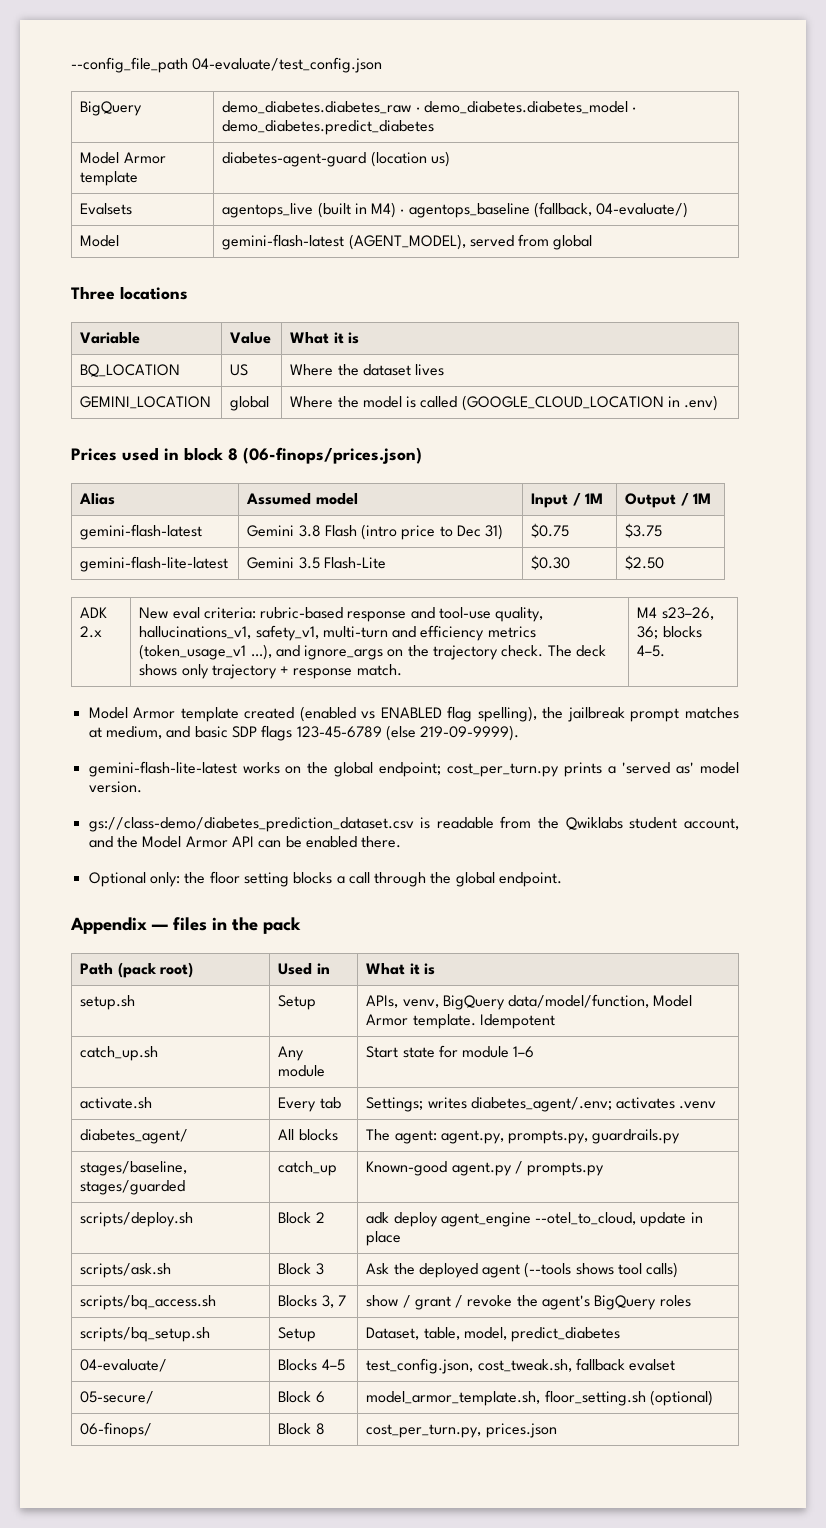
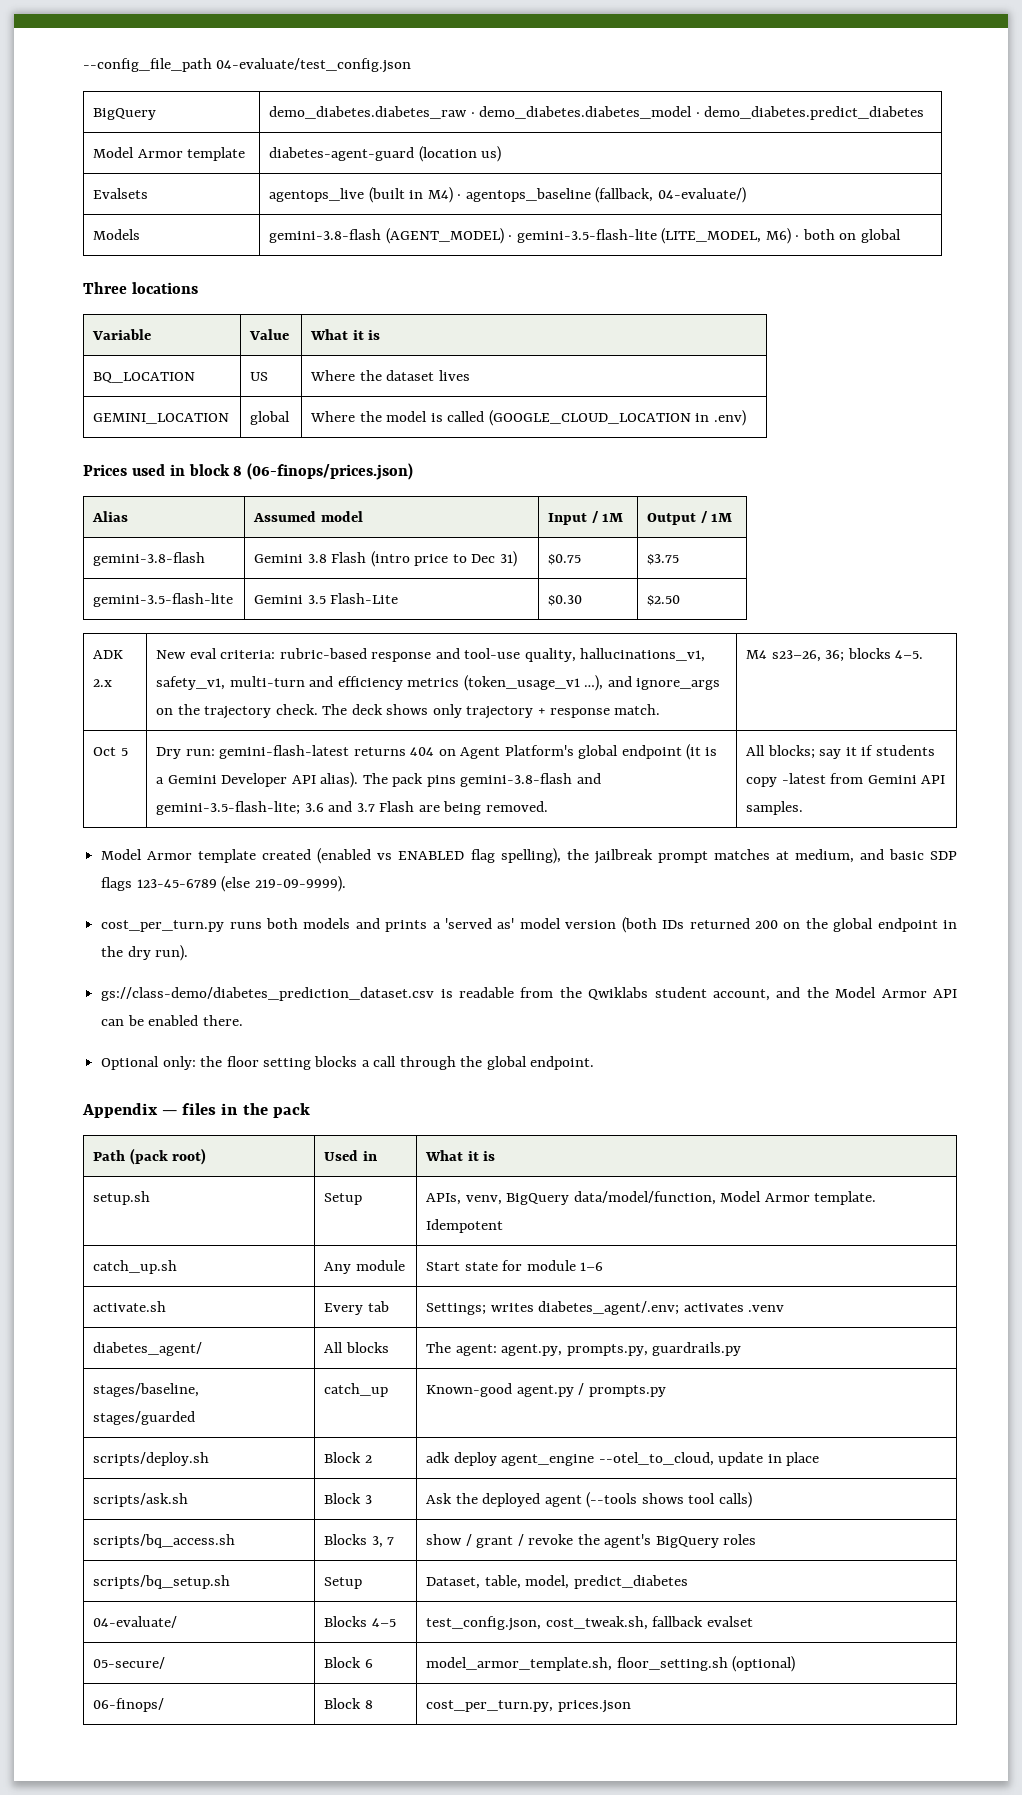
[80,235,120,247] [222,234,550,250] Model | gemini-flash-latest (AGENT_MODEL), served from -> [93,229,141,240] [269,228,857,244] Models | gemini-3.8-flash (AGENT_MODEL) · gemini-3.5-flash-lite (LITE_MODEL, M6) · both on
[80,524,203,540] gemini-flash-latest -> [93,552,206,566] gemini-3.8-flash
[80,556,229,572] gemini-flash-lite-latest -> [93,593,234,607] gemini-3.5-flash-lite
(666, 651) none -> [93,747,128,756] [156,744,718,760] [156,772,601,788] [156,801,548,815] [746,745,935,759] [746,773,946,787] [746,801,804,815] // Oct 5 | Dry run: gemini-flash-latest returns 404 on Agent Platform's global endpoint (it is a Gemini Developer API alias). The pack pins gemini-3.8-flash and gemini-3.5-flash-lite; 3.6 and 3.7 Flash are being removed. | All blocks; say it if students copy -latest from Gemini API samples.
[88,761,560,777] gemini-flash-lite-latest works on the global endpoint; cost_per_turn.py -> [101,918,380,932] cost_per_turn.py runs both models and
[88,781,142,793] version. -> [565,917,958,933] [101,945,189,961] version (both IDs returned 200 on the global endpoint in the dry run).

